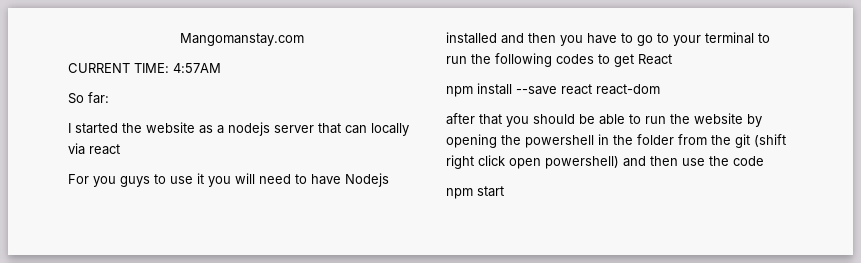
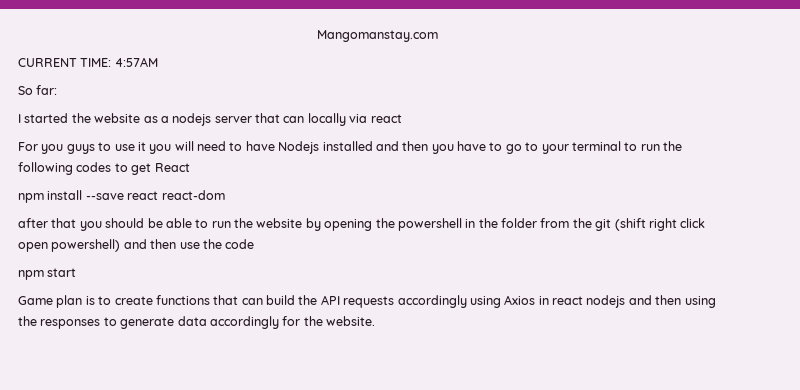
(504, 191) none -> [18,295,716,308] [18,316,375,329] // Game plan is to create functions that can build the API requests accordingly using Axios in react nodejs and then using the responses to generate data accordingly for the website.

